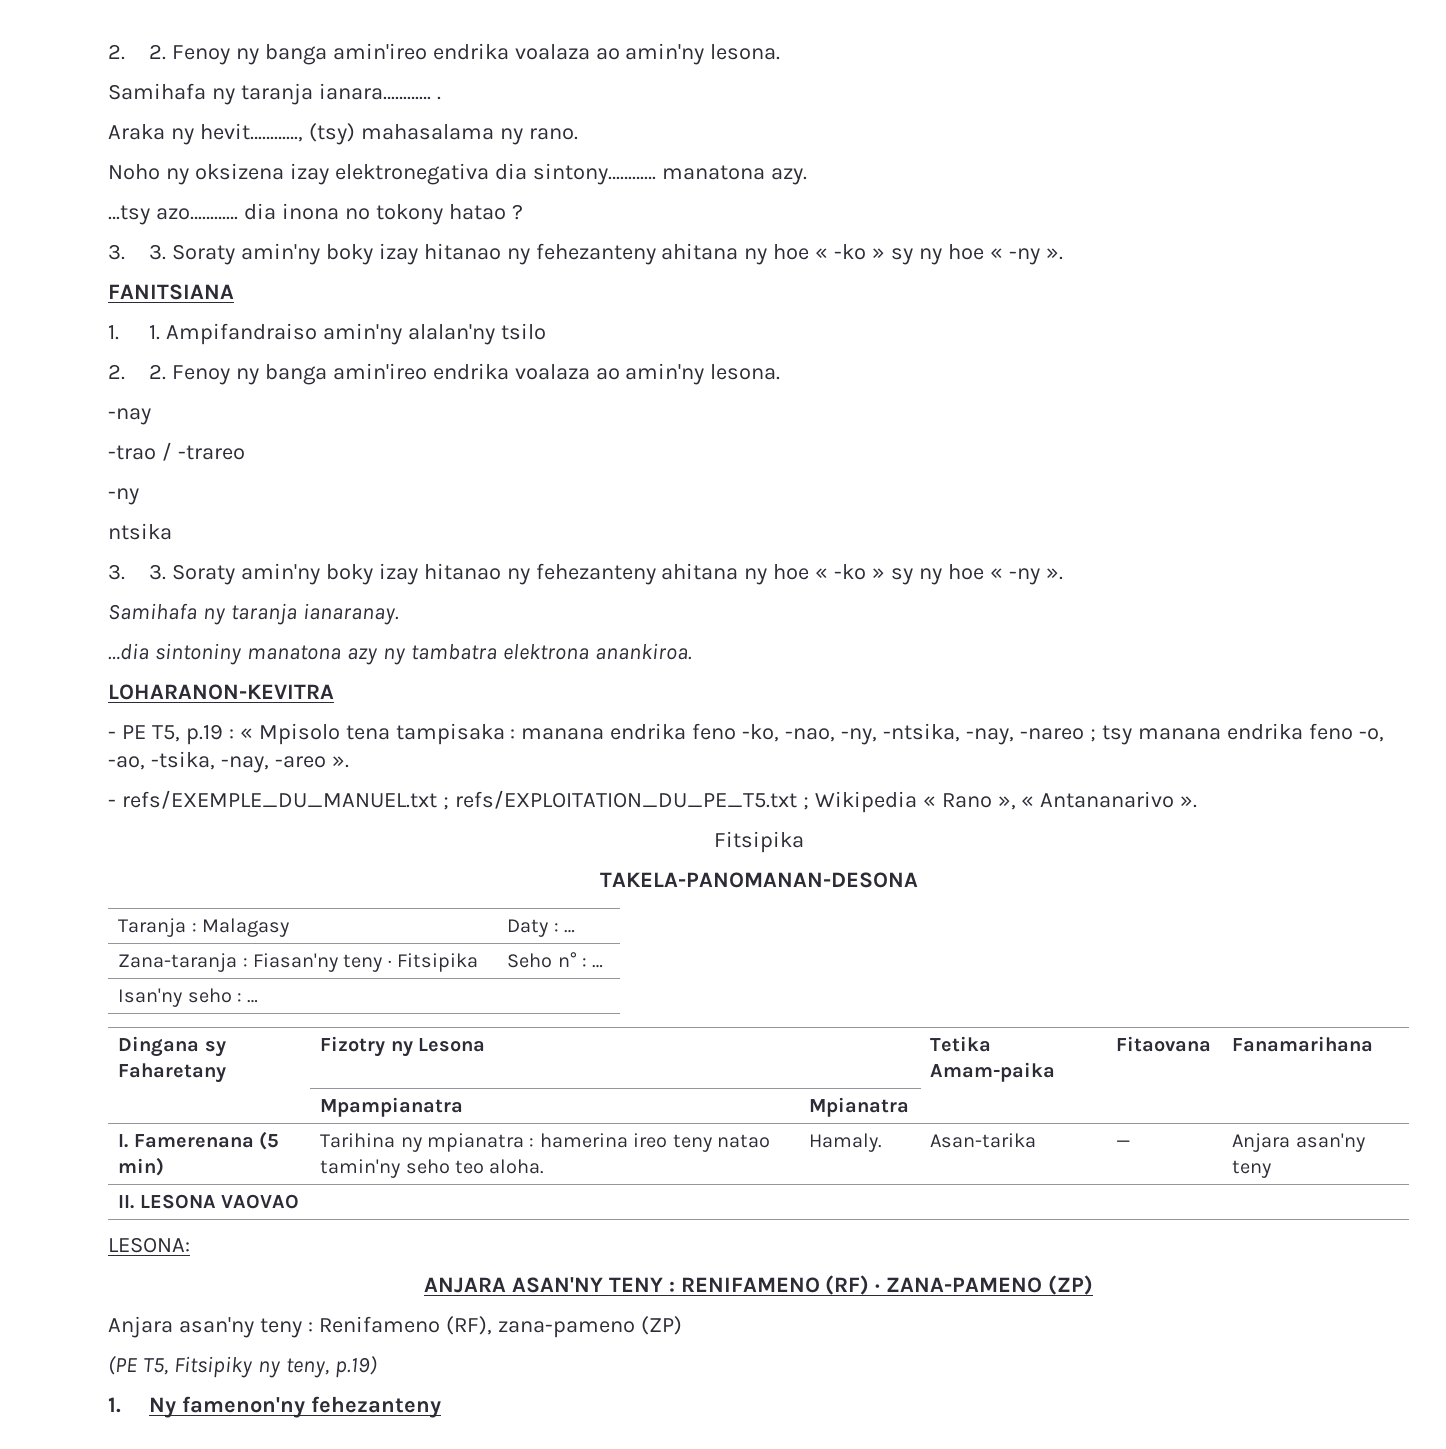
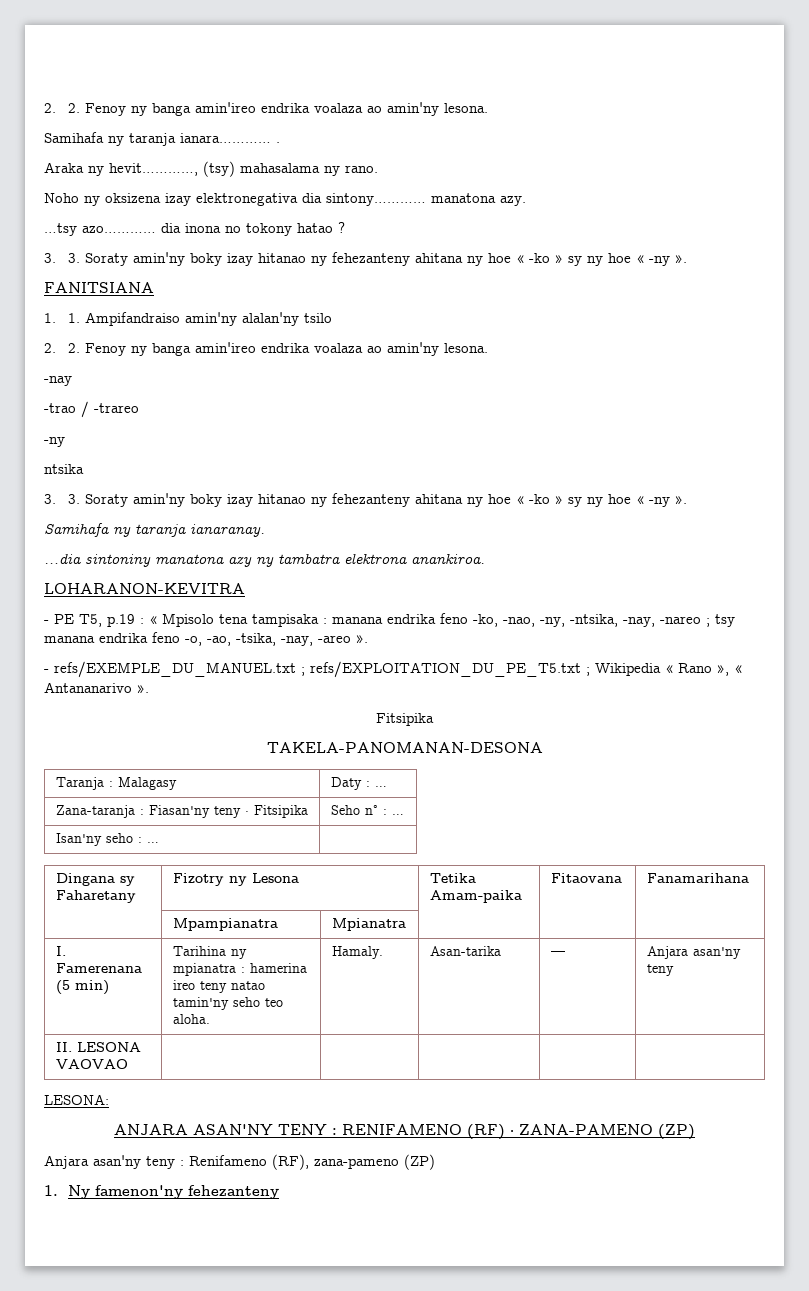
[108,1355,377,1378] // (PE T5, Fitsipiky ny teny, p.19) -> (435, 1162) none

